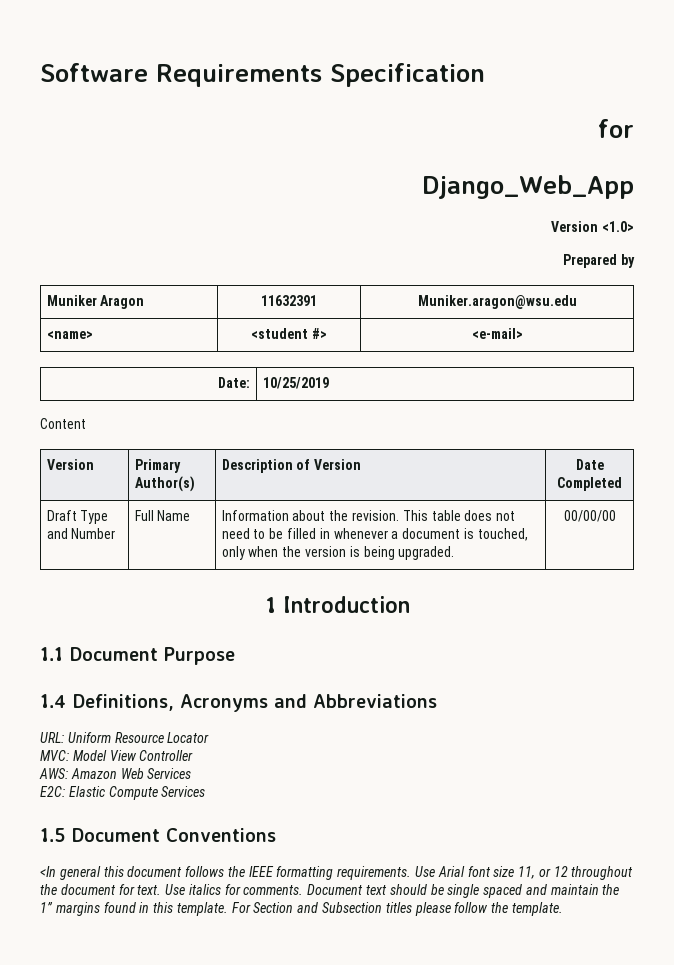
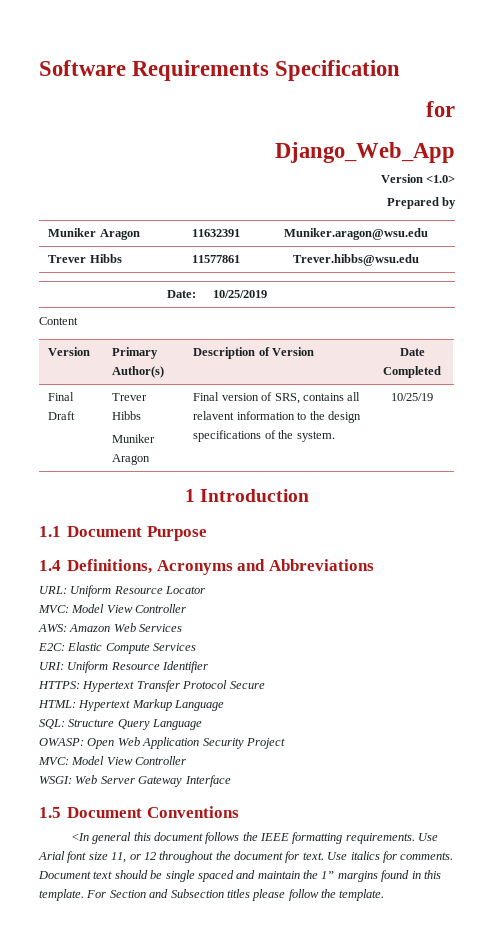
[46,330,93,339] [251,328,327,339] [471,328,523,339] <name> | <student #> | <e-mail> -> [48,254,122,263] [191,255,240,263] [292,254,419,266] Trever Hibbs | 11577861 | Trever.hibbs@wsu.edu
(622, 484) none -> [48,392,75,401] Final
[80,510,109,524] [46,528,116,539] [134,510,191,521] [221,510,516,521] [221,528,528,541] [221,546,455,560] [563,510,616,522] Type and Number | Full Name | Information about the revision. This table does not need to be filled in whenever a document is touched, only when the version is being upgraded. | 00/00/00 -> [112,393,148,401] [112,411,142,420] [112,434,156,443] [112,454,151,465] [193,392,361,404] [193,411,361,423] [193,430,335,442] [391,393,433,401] | Trever Hibbs // Muniker Aragon | Final version of SRS, contains all relavent information to the design specifications of the system. | 10/25/19
(206, 791) none -> [39,661,209,673] [38,680,265,692] [38,699,225,711] [39,719,203,730] [39,737,285,749] [38,756,187,765] [39,775,231,787] // URI: Uniform Resource Identifier // HTTPS: Hypertext Transfer Protocol Secure // HTML: Hypertext Markup Language // SQL: Structure Query Language // OWASP: Open Web Application Security Project // MVC: Model View Controller // WSGI: Web Server Gateway Interface

